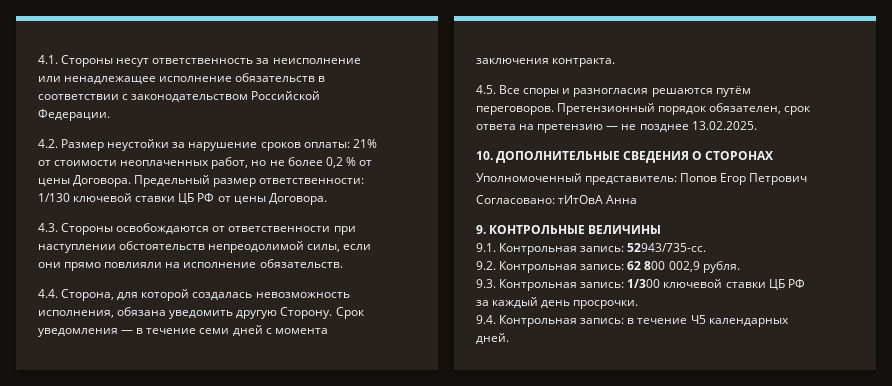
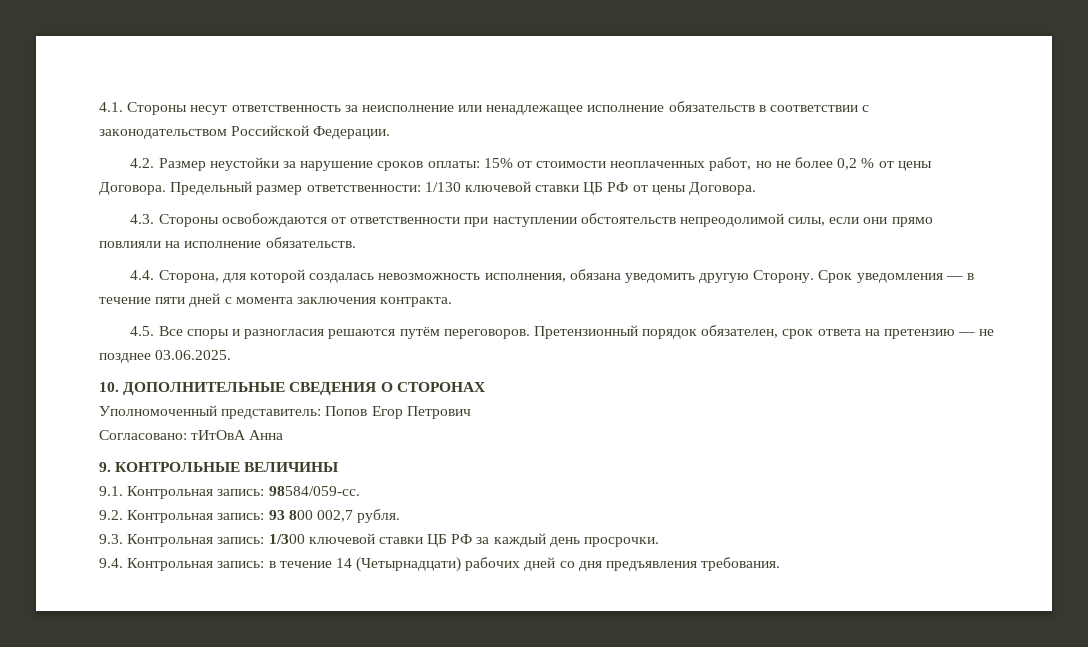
[352,139,377,148] 21% -> [483,158,513,168] 15%
[199,328,230,334] семи -> [155,297,186,304] пяти
[691,121,757,130] 13.02.2025. -> [155,350,232,360] 03.06.2025.
[627,243,707,252] 52943/735-сс. -> [268,486,360,496] 98584/059-сс.
[627,261,700,272] 62 800 002,9 -> [268,510,353,522] 93 800 002,7
[690,315,789,327] [476,333,509,344] Ч5 календарных дней. -> [335,557,781,572] 14 (Четырнадцати) рабочих дней со дня предъявления требования.

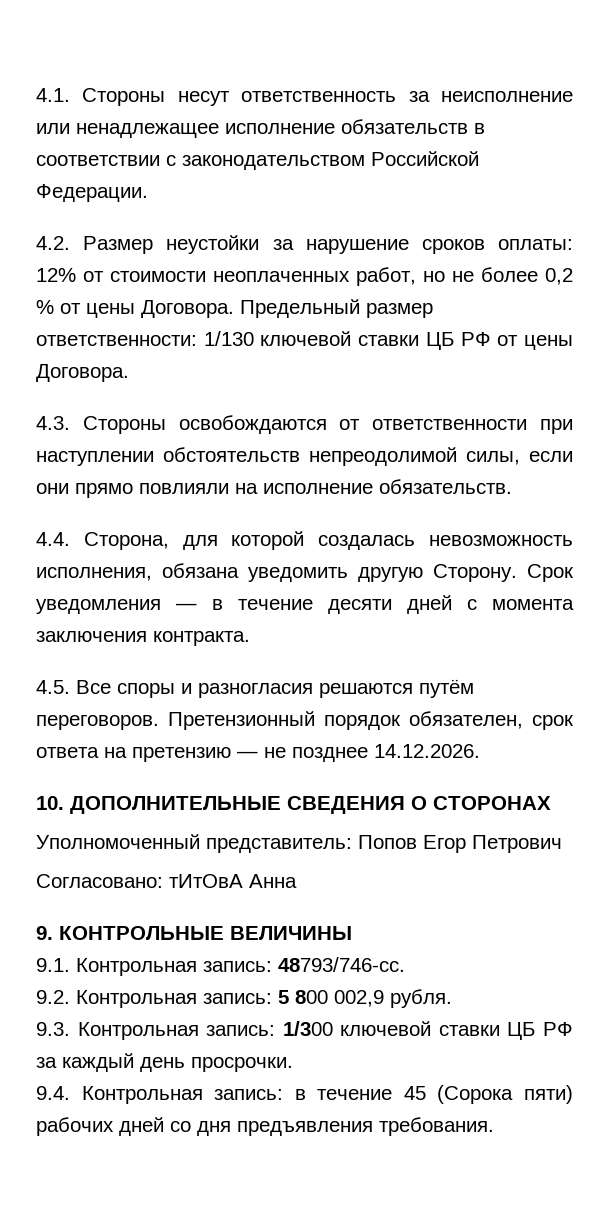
[483,158,513,168] 15% -> [36,268,76,282] 12%
[155,297,186,304] пяти -> [328,599,392,614] десяти
[155,350,232,360] 03.06.2025. -> [374,744,480,758] 14.12.2026.
[268,486,360,496] 98584/059-сс. -> [278,957,405,972] 48793/746-сс.
[268,510,353,522] 93 800 002,7 -> [278,990,384,1007] 5 800 002,9
[335,557,462,572] 14 (Четырнадцати) -> [403,1085,573,1104] 45 (Сорока пяти)

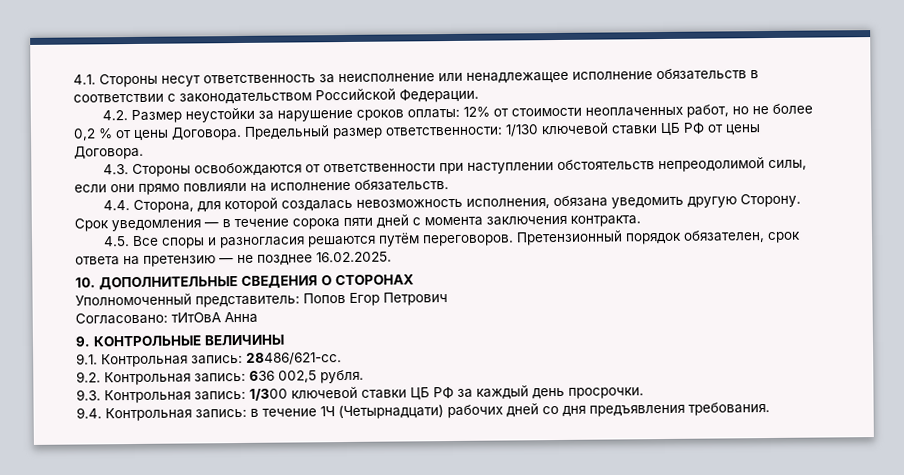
[328,599,392,614] десяти -> [292,217,373,230] сорока пяти
[374,744,480,758] 14.12.2026. -> [316,251,392,263] 16.02.2025.
[278,957,405,972] 48793/746-сс. -> [246,352,342,365] 28486/621-сс.
[278,990,384,1007] 5 800 002,9 -> [249,370,317,383] 636 002,5
[403,1085,573,1104] 45 (Сорока пяти) -> [320,404,444,420] 1Ч (Четырнадцати)

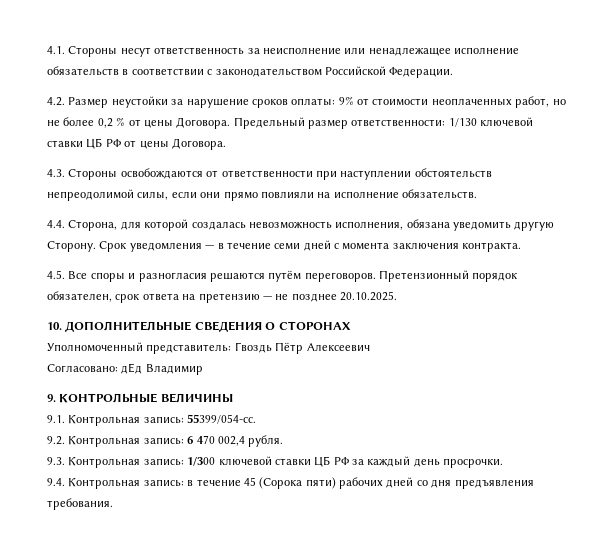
[463,106,491,117] 12% -> [338,96,354,105] 9%
[292,217,373,230] сорока пяти -> [274,243,301,250] семи
[316,251,392,263] 16.02.2025. -> [340,291,397,301] 20.10.2025.
[303,292,448,306] Попов Егор Петрович -> [234,342,370,354] Гвоздь Пётр Алексеевич
[171,311,258,324] тИтОвА Анна -> [121,363,203,375] дЕд Владимир
[246,352,342,365] 28486/621-сс. -> [187,414,257,424] 55399/054-сс.
[249,370,317,383] 636 002,5 -> [187,435,245,446] 6 470 002,4
[320,404,444,420] 1Ч (Четырнадцати) -> [243,477,336,489] 45 (Сорока пяти)

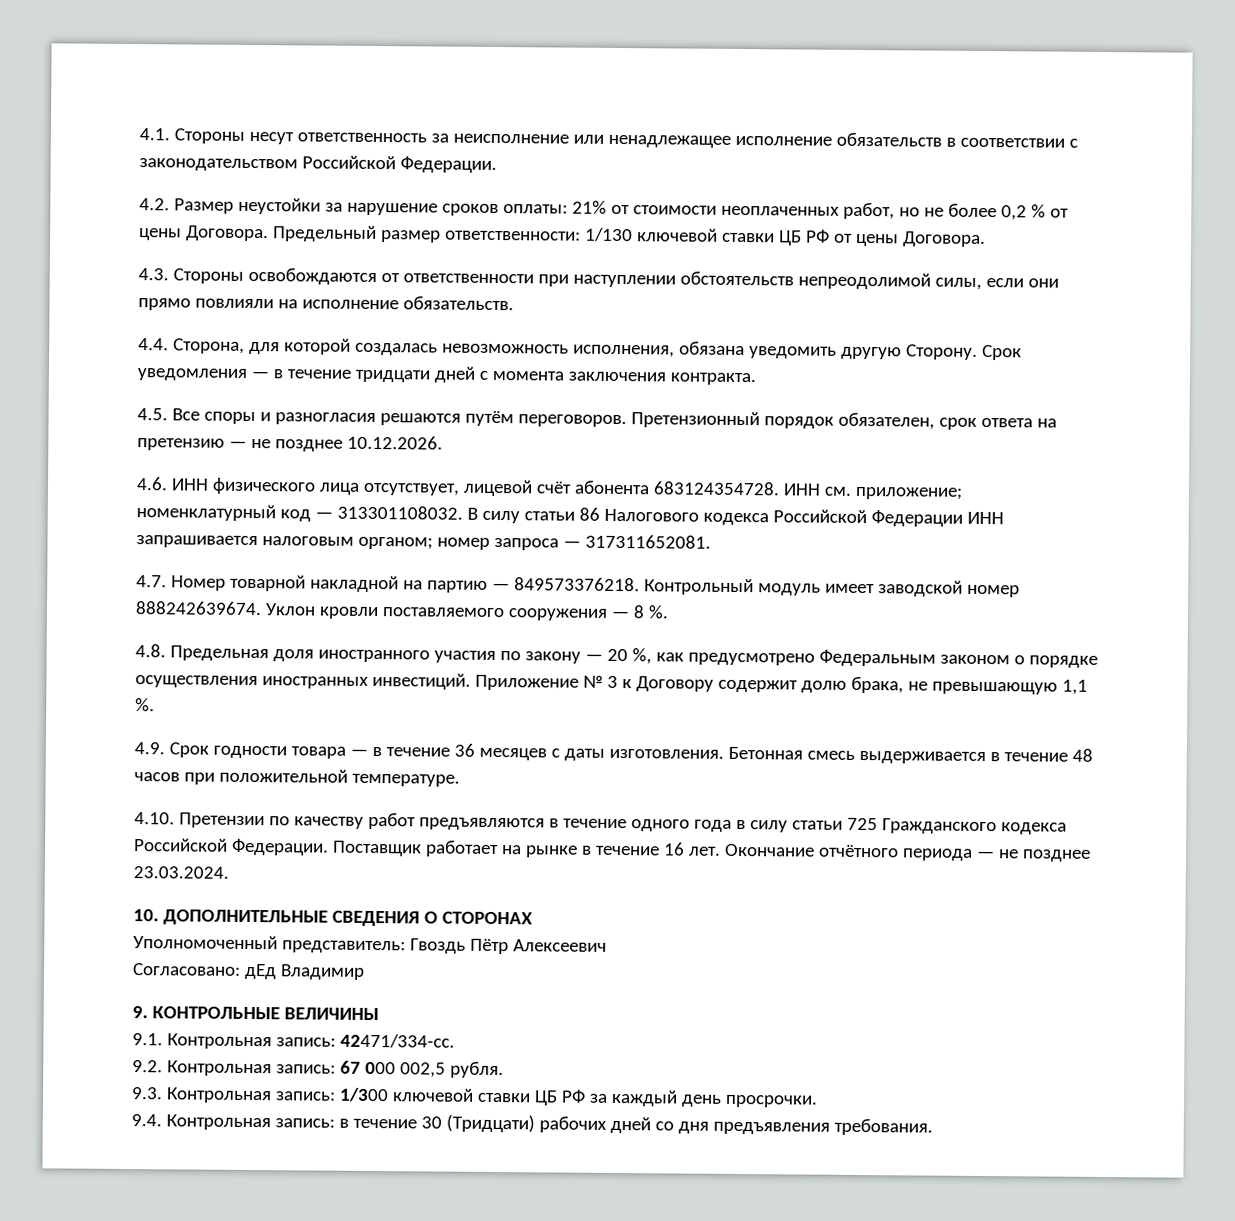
[338,96,354,105] 9% -> [571,200,607,214] 21%
[274,243,301,250] семи -> [354,369,430,383] тридцати
[340,291,397,301] 20.10.2025. -> [346,435,443,450] [136,477,963,500] [136,504,1004,527] [136,534,711,551] [136,574,1020,598] [135,601,669,621] [135,644,1098,668] [135,672,1088,695] [135,698,155,712] [134,742,1093,765] [134,768,460,787] [134,812,1067,835] [134,838,1091,862] [133,866,229,879] 10.12.2026. // 4.6. ИНН физического лица отсутствует, лицевой счёт абонента 683124354728. ИНН см. приложение; номенклатурный код — 313301108032. В силу статьи 86 Налогового кодекса Российской Федерации ИНН запрашивается налоговым органом; номер запроса — 317311652081. // 4.7. Номер товарной накладной на партию — 849573376218. Контрольный модуль имеет заводской номер 888242639674. Уклон кровли поставляемого сооружения — 8 %. // 4.8. Предельная доля иностранного участия по закону — 20 %, как предусмотрено Федеральным законом о порядке осуществления иностранных инвестиций. Приложение № 3 к Договору содержит долю брака, не превышающую 1,1 %. // 4.9. Срок годности товара — в течение 36 месяцев с даты изготовления. Бетонная смесь выдерживается в течение 48 часов при положительной температуре. // 4.10. Претензии по качеству работ предъявляются в течение одного года в силу статьи 725 Гражданского кодекса Российской Федерации. Поставщик работает на рынке в течение 16 лет. Окончание отчётного периода — не позднее 23.03.2024.
[187,414,257,424] 55399/054-сс. -> [339,1033,455,1049] 42471/334-сс.
[187,435,245,446] 6 470 002,4 -> [339,1060,446,1078] 67 000 002,5
[243,477,336,489] 45 (Сорока пяти) -> [420,1114,535,1133] 30 (Тридцати)

